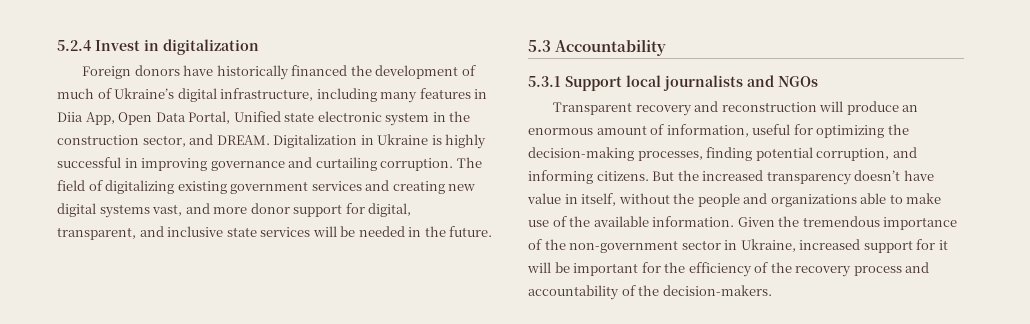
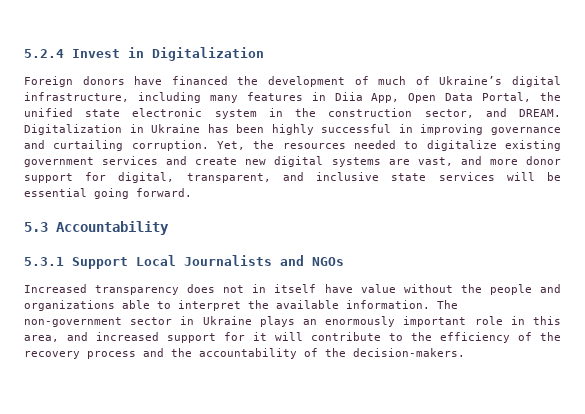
[163,39,259,55] digitalization -> [152,47,264,61] Digitalization
[216,65,289,80] historically -> (163, 80) none
[233,111,281,122] Unified -> [539,92,561,101] [24,108,73,117] the unified
[431,135,442,145] is -> [207,124,265,133] has been
[456,157,482,168] [57,180,175,194] The field of digitalizing -> [217,140,497,151] Yet, the resources needed to digitalize
[392,181,445,194] creating -> [195,157,238,165] create
(150, 211) none -> [388,159,410,165] are
[358,226,493,237] needed in the future. -> [24,188,192,199] essential going forward.
[626,75,743,91] local journalists -> [136,255,272,266] Local Journalists
[553,101,919,116] [528,124,909,138] [528,147,917,161] [528,170,934,185] [527,193,617,206] Transparent recovery and reconstruction will produce an enormous amount of information, useful for optimizing the decision-making processes, finding potential corruption, and informing citizens. But the increased transparency doesn’t have value in itself, -> [24,284,396,295] Increased transparency does not in itself have value
[906,193,942,204] [528,216,958,230] [528,239,796,253] make use of the available information. Given the tremendous importance of the non-government sector in Ukraine, -> [178,300,458,311] [24,316,561,327] [24,332,88,342] interpret the available information. The non-government sector in Ukraine plays an enormously important role in this area, and
[554,262,661,276] be important for -> [311,332,403,341] contribute to
(930, 267) none -> [171,348,192,357] the

